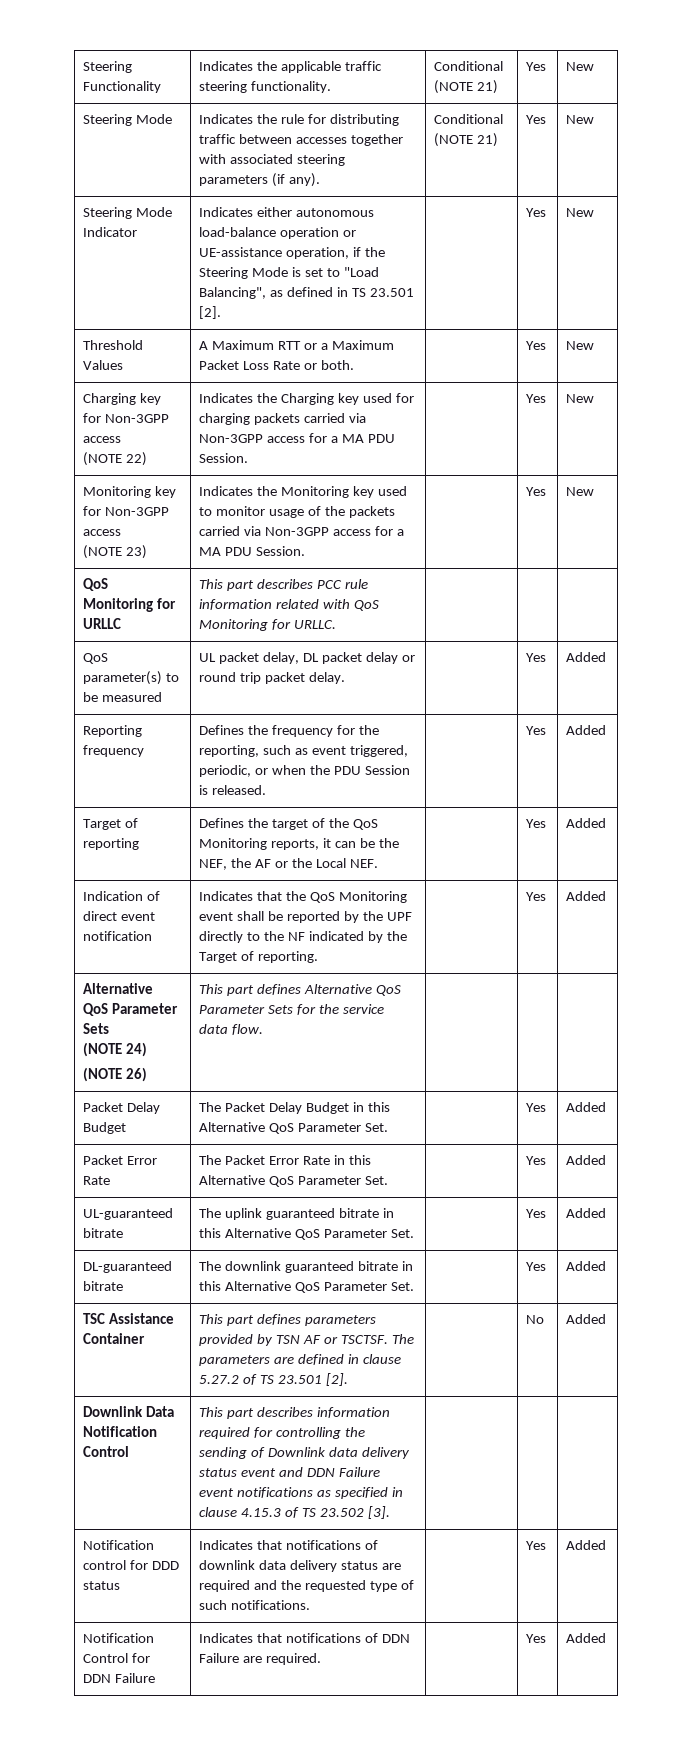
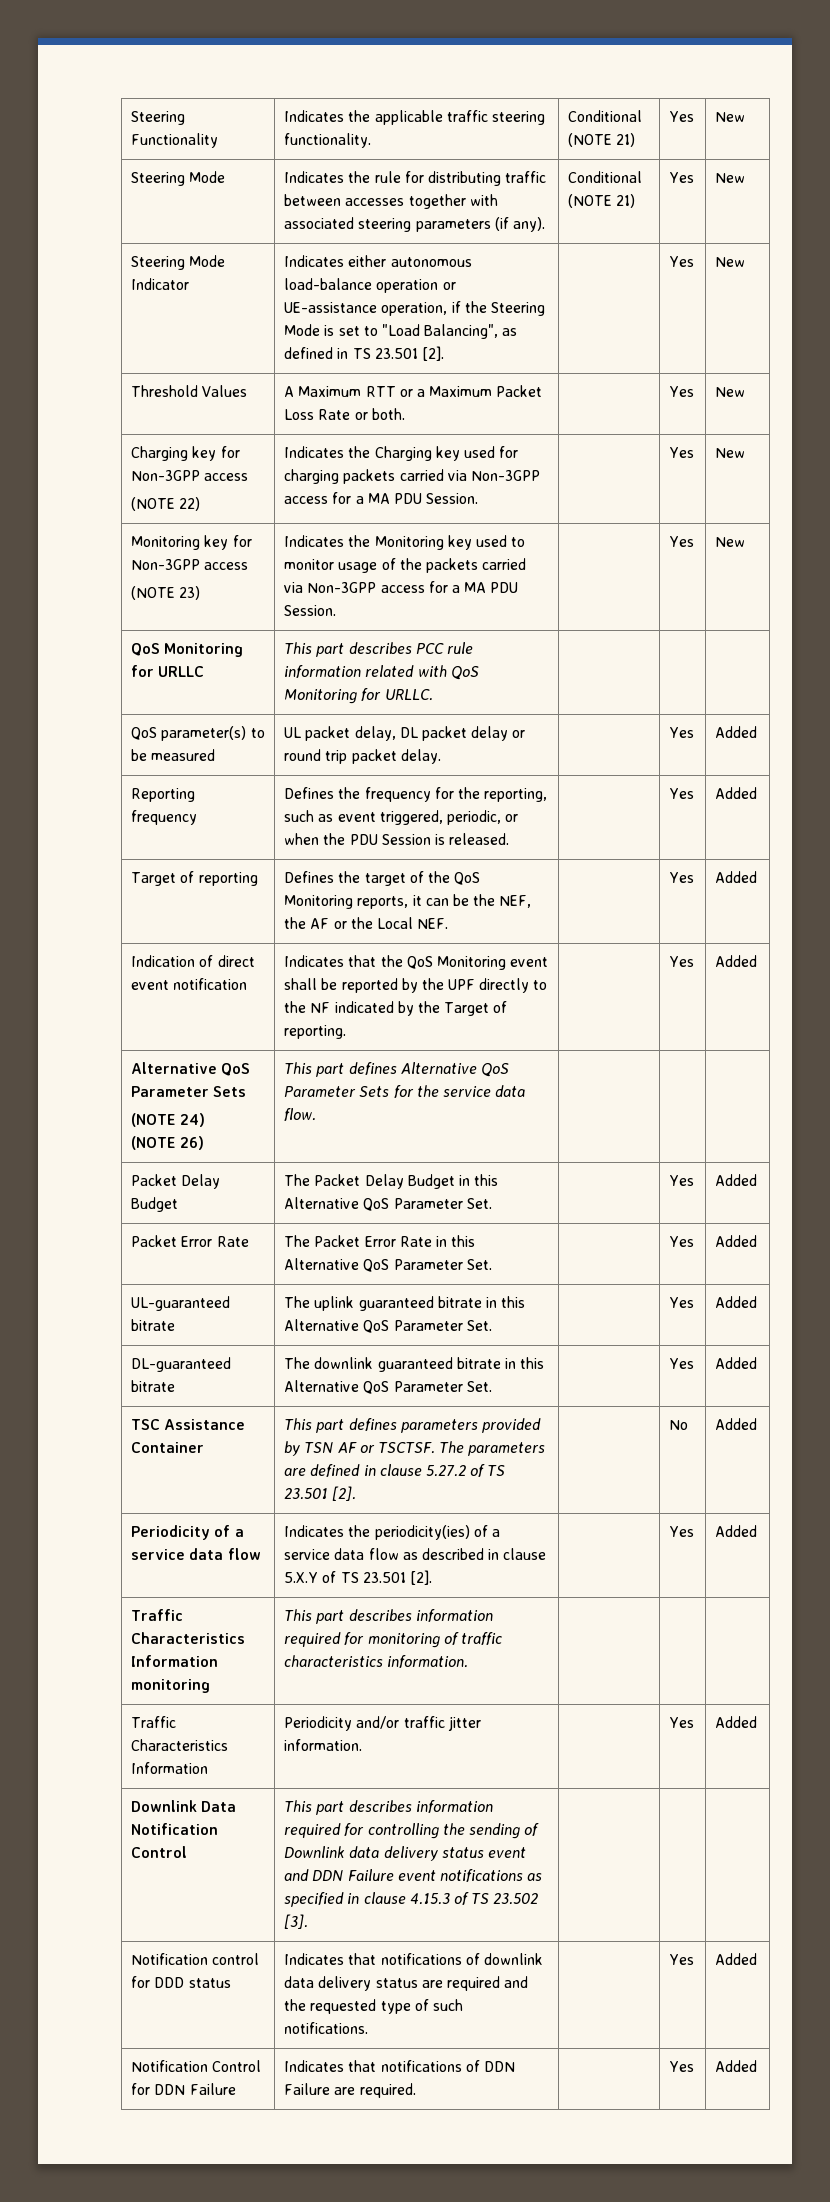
(607, 1319) none -> [131,1525,244,1540] [131,1548,261,1560] [284,1525,500,1540] [284,1548,547,1560] [284,1570,432,1585] [669,1526,695,1537] [715,1525,758,1537] [131,1609,184,1621] [131,1632,246,1644] [131,1655,219,1667] [131,1679,211,1693] [284,1609,493,1624] [284,1632,502,1648] [284,1655,469,1668] [131,1716,177,1728] [131,1739,229,1751] [131,1762,209,1774] [284,1716,481,1731] [284,1739,363,1751] [669,1717,695,1728] [715,1716,758,1728] // Periodicity of a service data flow | Indicates the periodicity(ies) of a service data flow as described in clause 5.X.Y of TS 23.501 [2]. | | Yes | Added // Traffic Characteristics Information monitoring | This part describes information required for monitoring of traffic characteristics information. | | | // Traffic Characteristics Information | Periodicity and/or traffic jitter information. | | Yes | Added

